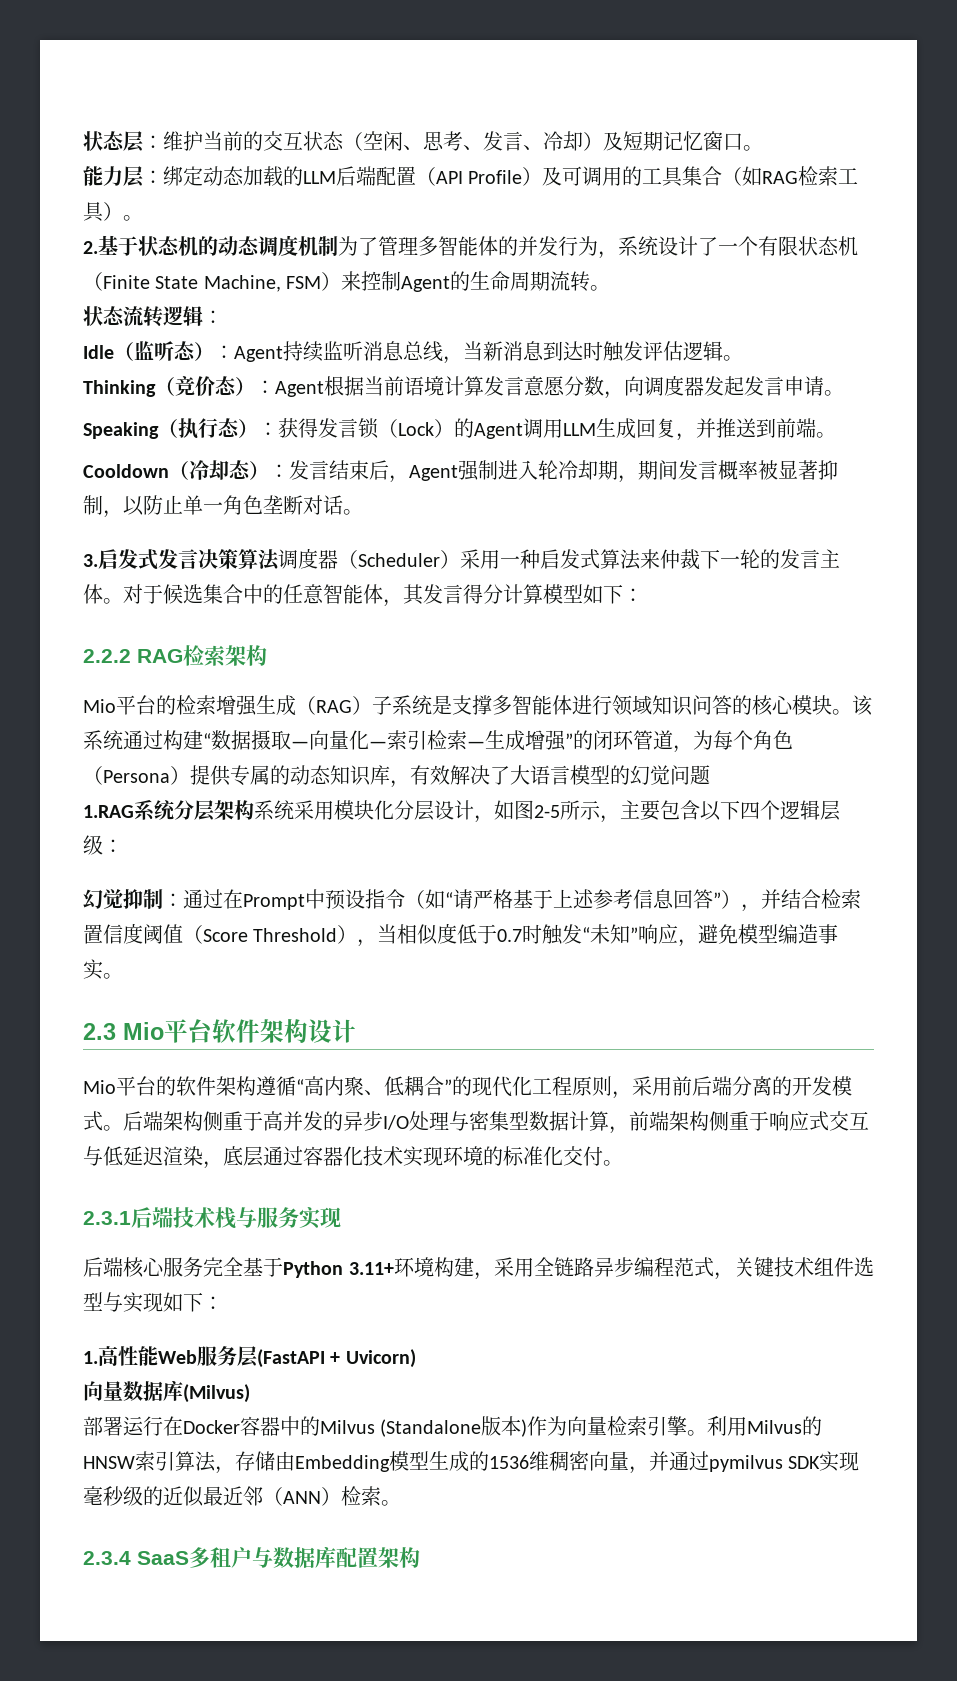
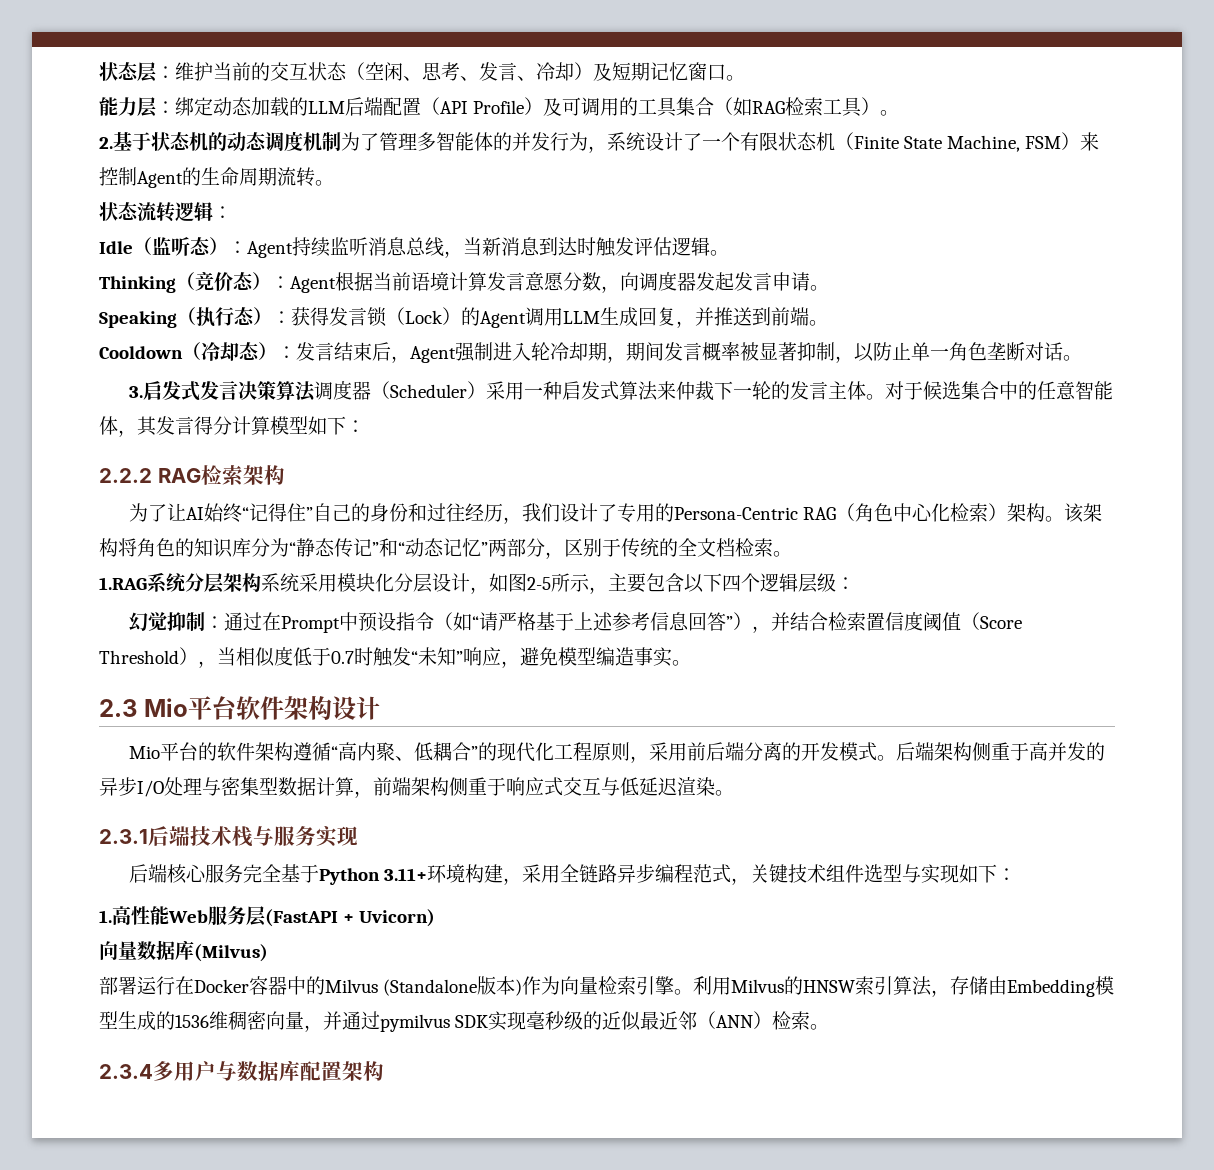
[83,695,873,716] [83,730,793,753] [83,765,710,788] Mio平台的检索增强生成（RAG）子系统是支撑多智能体进行领域知识问答的核心模块。该系统通过构建“数据摄取—向量化—索引检索—生成增强”的闭环管道，为每个角色（Persona）提供专属的动态知识库，有效解决了大语言模型的幻觉问题 -> [128,503,1103,524] [99,538,792,559] 为了让AI始终“记得住”自己的身份和过往经历，我们设计了专用的Persona-Centric RAG（角色中心化检索）架构。该架构将角色的知识库分为“静态传记”和“动态记忆”两部分，区别于传统的全文档检索。
[203,1146,603,1169] ，底层通过容器化技术实现环境的标准化交付 -> (715, 786) none
[137,1547,231,1568] SaaS多租 -> [153,1061,195,1081] 多用

